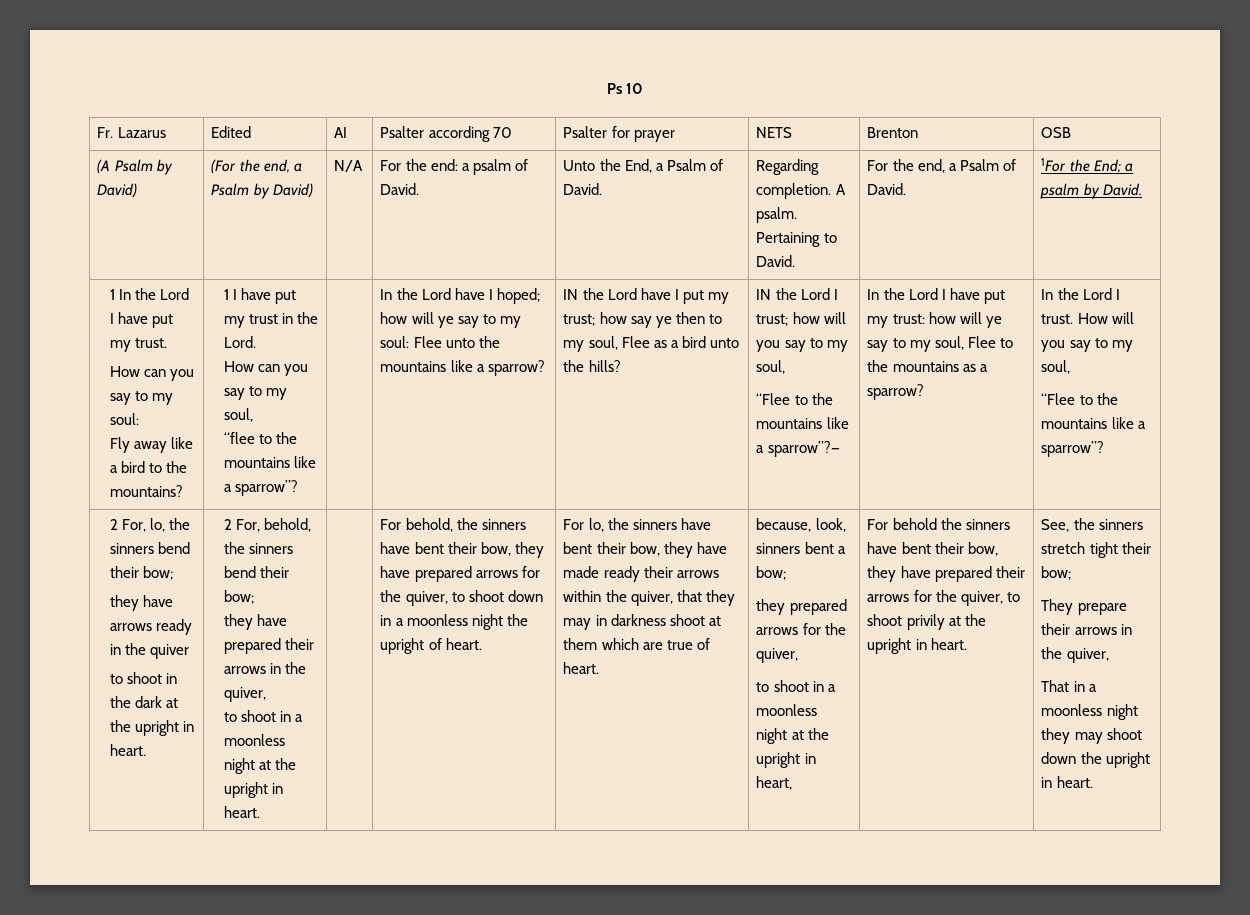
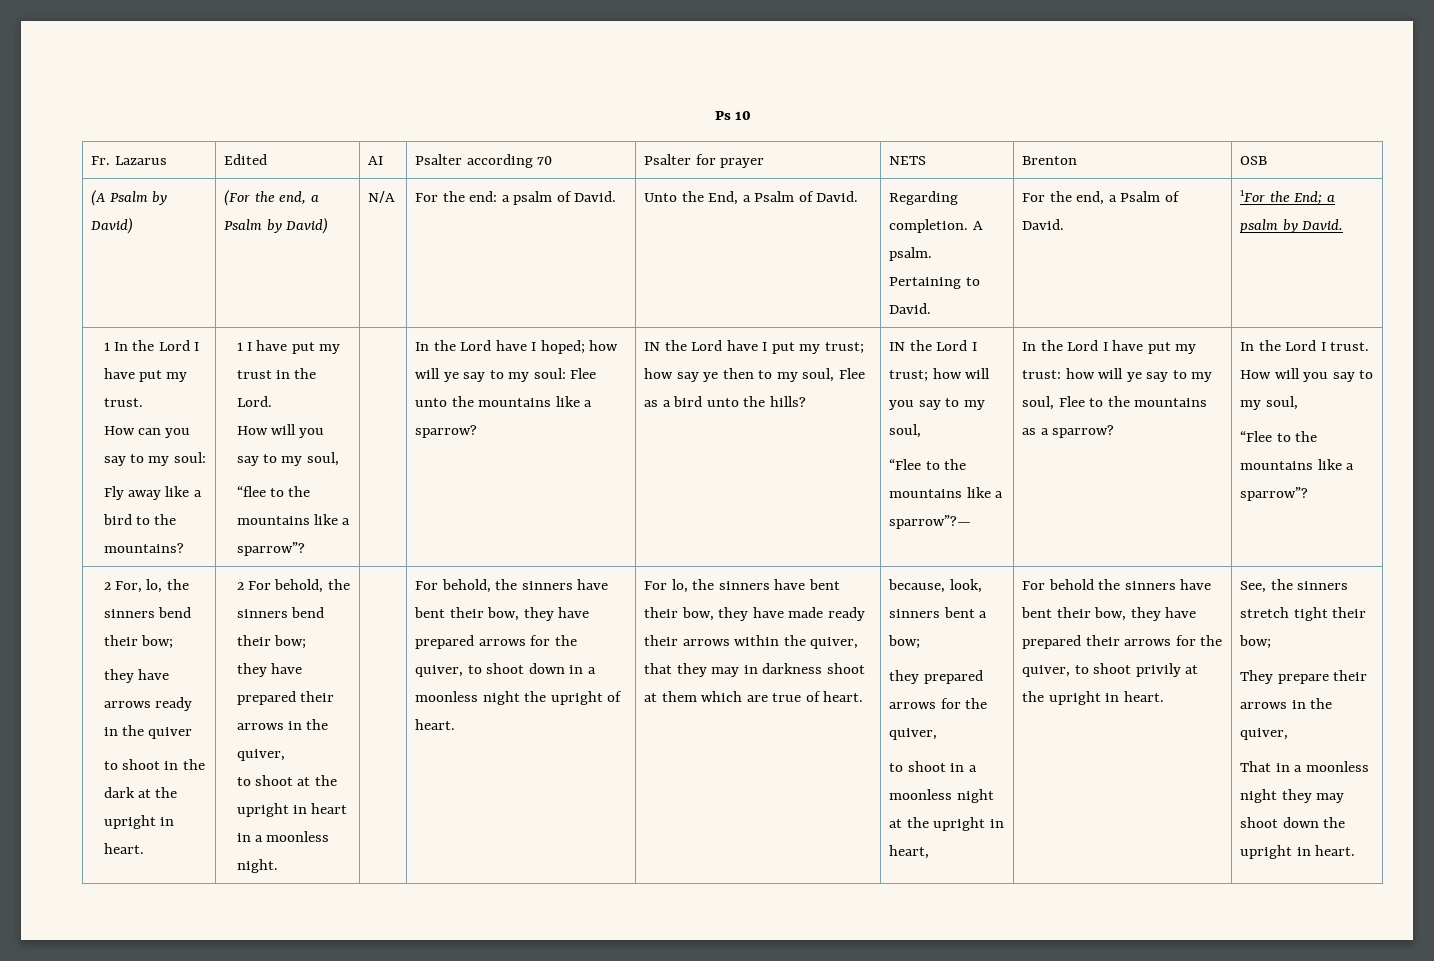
[257,364,280,372] can -> [270,424,296,435] will
[235,519,260,532] For, -> [247,581,271,590] For
[279,711,303,722] [223,734,285,746] [223,758,296,774] [223,782,283,798] [223,806,260,818] in a moonless night at the upright in heart. -> [297,775,337,786] [236,803,348,817] [236,831,330,842] [236,859,278,873] at the upright in heart in a moonless night.

